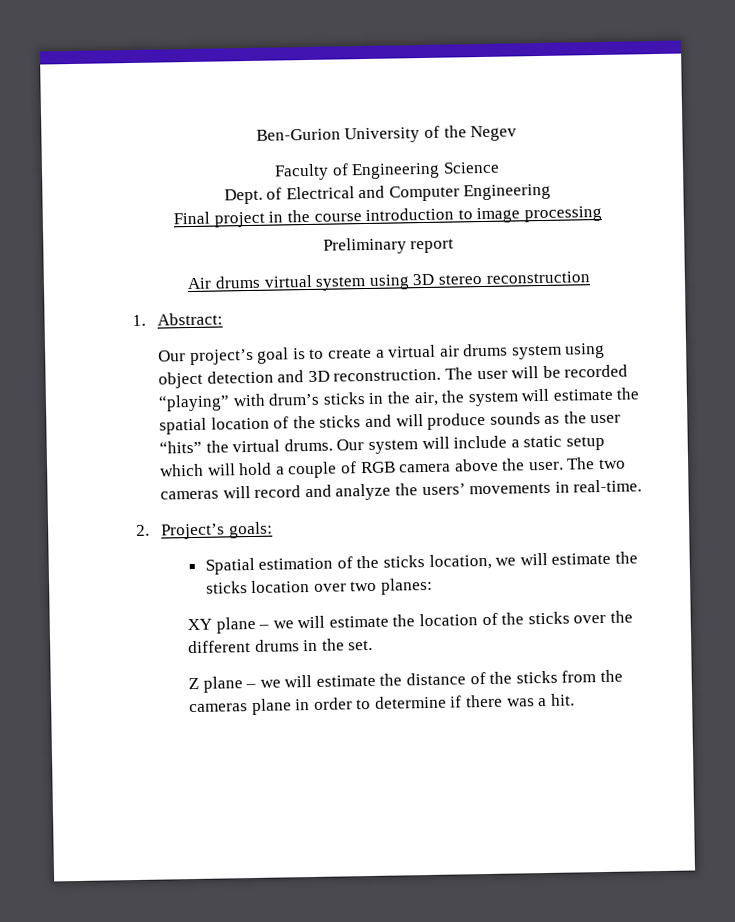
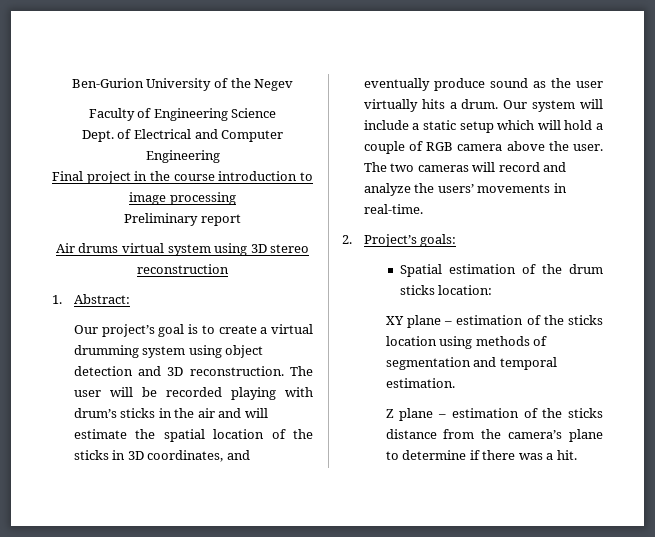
[439,343,509,357] air drums -> [73,345,139,358] drumming
[157,394,230,412] “playing” -> [230,387,276,400] playing
[413,390,519,407] air, the system -> [197,408,242,418] air and
[364,411,622,430] [158,438,333,454] and will produce sounds as the user “hits” the virtual drums. -> [112,450,250,462] [363,78,603,91] [363,99,499,112] in 3D coordinates, and eventually produce sound as the user virtually hits a drum.
[382,551,638,570] [205,577,433,595] [186,610,634,634] [187,638,374,654] [187,670,558,693] sticks location, we will estimate the sticks location over two planes: // XY plane – we will estimate the location of the sticks over the different drums in the set. // Z plane – we will estimate the distance of the sticks -> [569,264,603,274] [399,285,493,295] [385,315,603,328] [385,336,548,349] [385,357,557,370] [385,378,455,388] [385,408,603,421] [385,429,437,439] drum sticks location: // XY plane – estimation of the sticks location using methods of segmentation and temporal estimation. // Z plane – estimation of the sticks distance
[188,697,353,716] cameras plane in order -> [508,429,603,442] camera’s plane

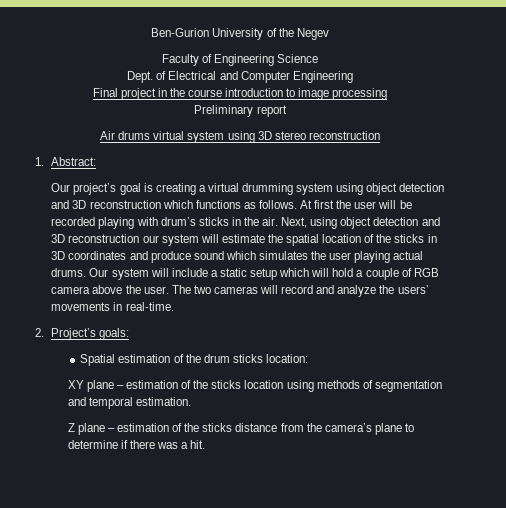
[201,325,257,334] to create -> [155,183,196,195] creating
[189,366,313,376] reconstruction. The -> [89,200,352,209] reconstruction which functions as follows. At first the
[197,408,242,418] air and -> [262,217,440,229] [51,234,199,246] air. Next, using object detection and 3D reconstruction our system
[147,450,250,462] [363,78,603,91] [363,99,499,112] coordinates, and eventually produce sound as the user virtually hits a drum. -> [68,251,424,263] [51,268,87,277] coordinates and produce sound which simulates the user playing actual drums.

